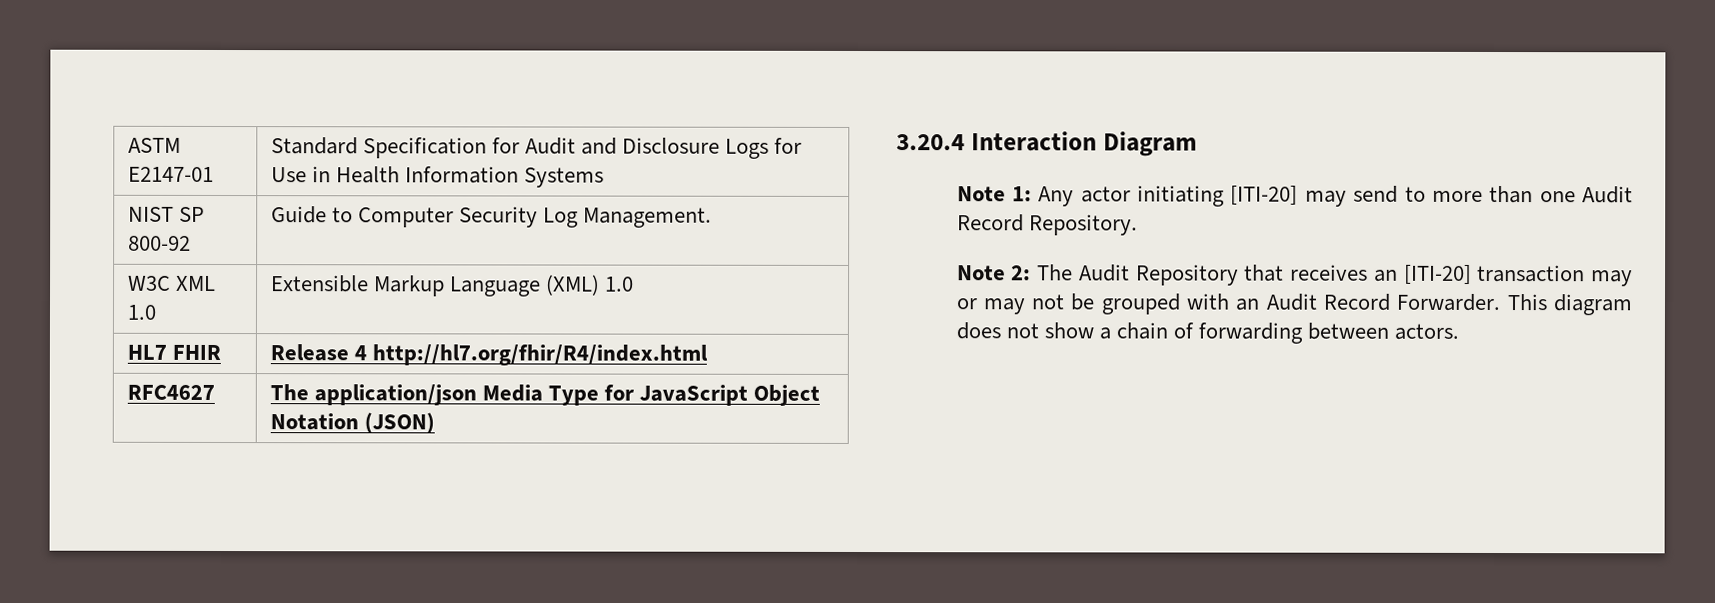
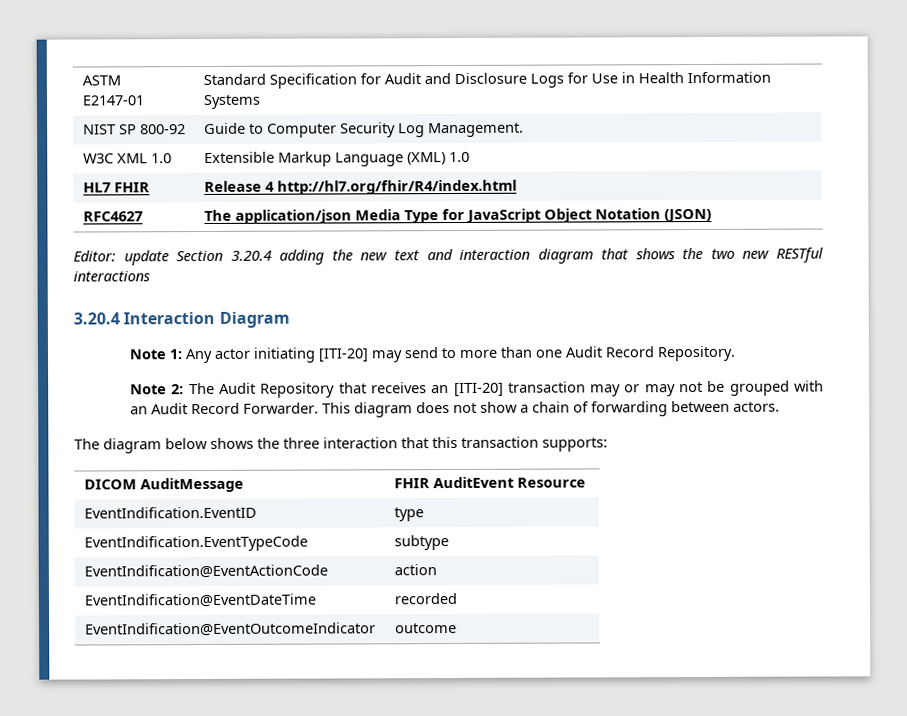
(435, 423) none -> [73,247,824,266] [73,271,150,282] // Editor: update Section 3.20.4 adding the new text and interaction diagram that shows the two new RESTful interactions
(1460, 331) none -> [74,436,608,454] [83,477,244,493] [393,476,586,489] [83,506,257,519] [393,507,424,522] [83,535,308,552] [393,535,449,551] [83,564,328,579] [393,564,437,576] [83,593,316,608] [393,592,457,605] [84,622,376,637] [394,622,457,634] // The diagram below shows the three interaction that this transaction supports: // DICOM AuditMessage | FHIR AuditEvent Resource // EventIndification.EventID | type // EventIndification.EventTypeCode | subtype // EventIndification@EventActionCode | action // EventIndification@EventDateTime | recorded // EventIndification@EventOutcomeIndicator | outcome

